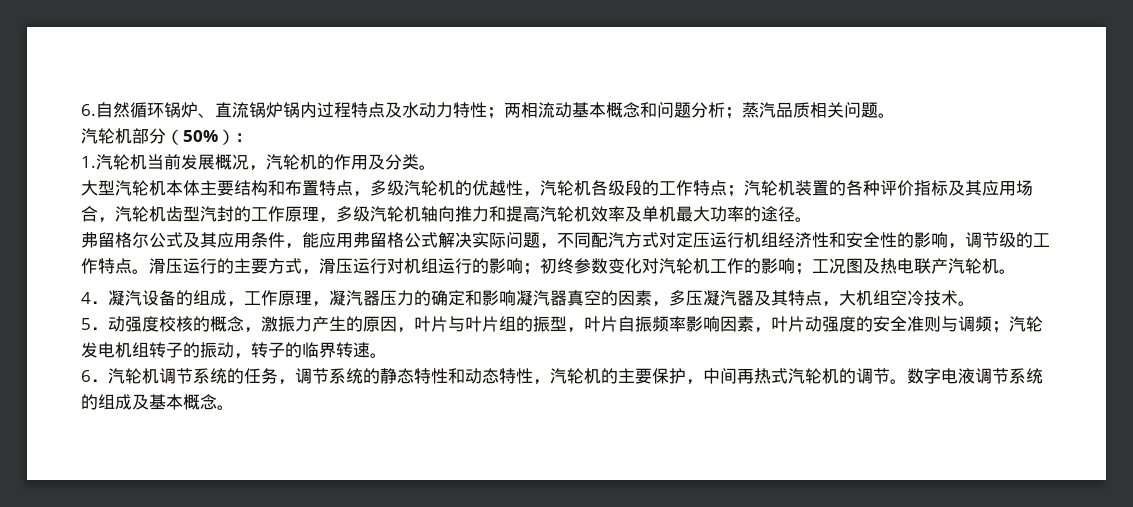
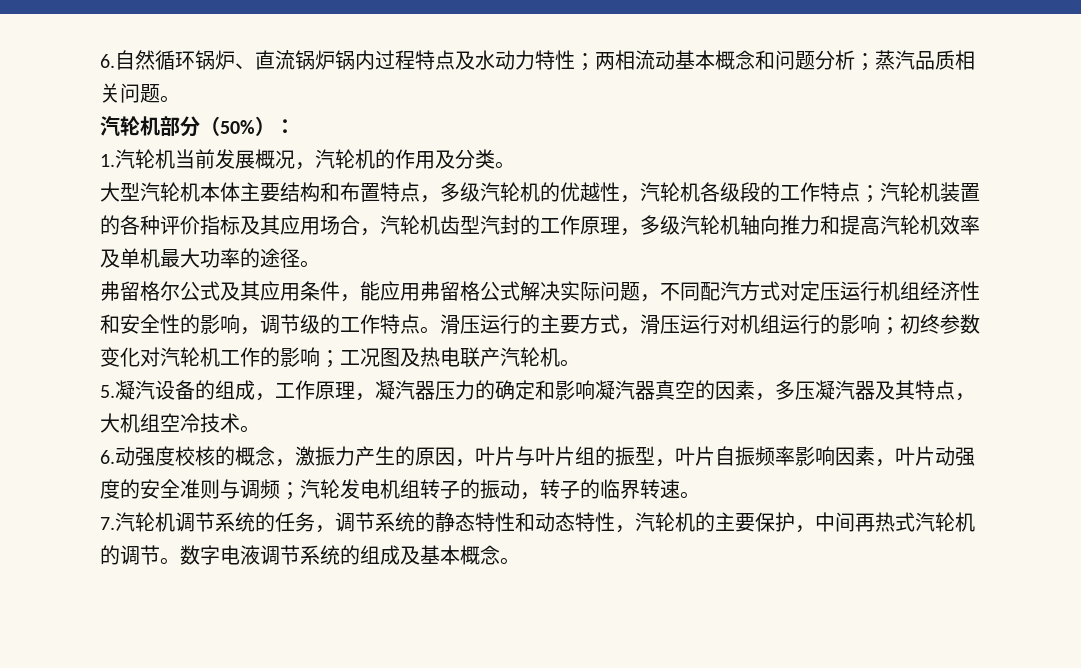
[81,292,108,304] 4． -> [100,385,115,398] 5.
[81,318,108,330] 5． -> [100,450,115,464] 6.
[81,370,108,382] 6． -> [100,517,115,530] 7.

